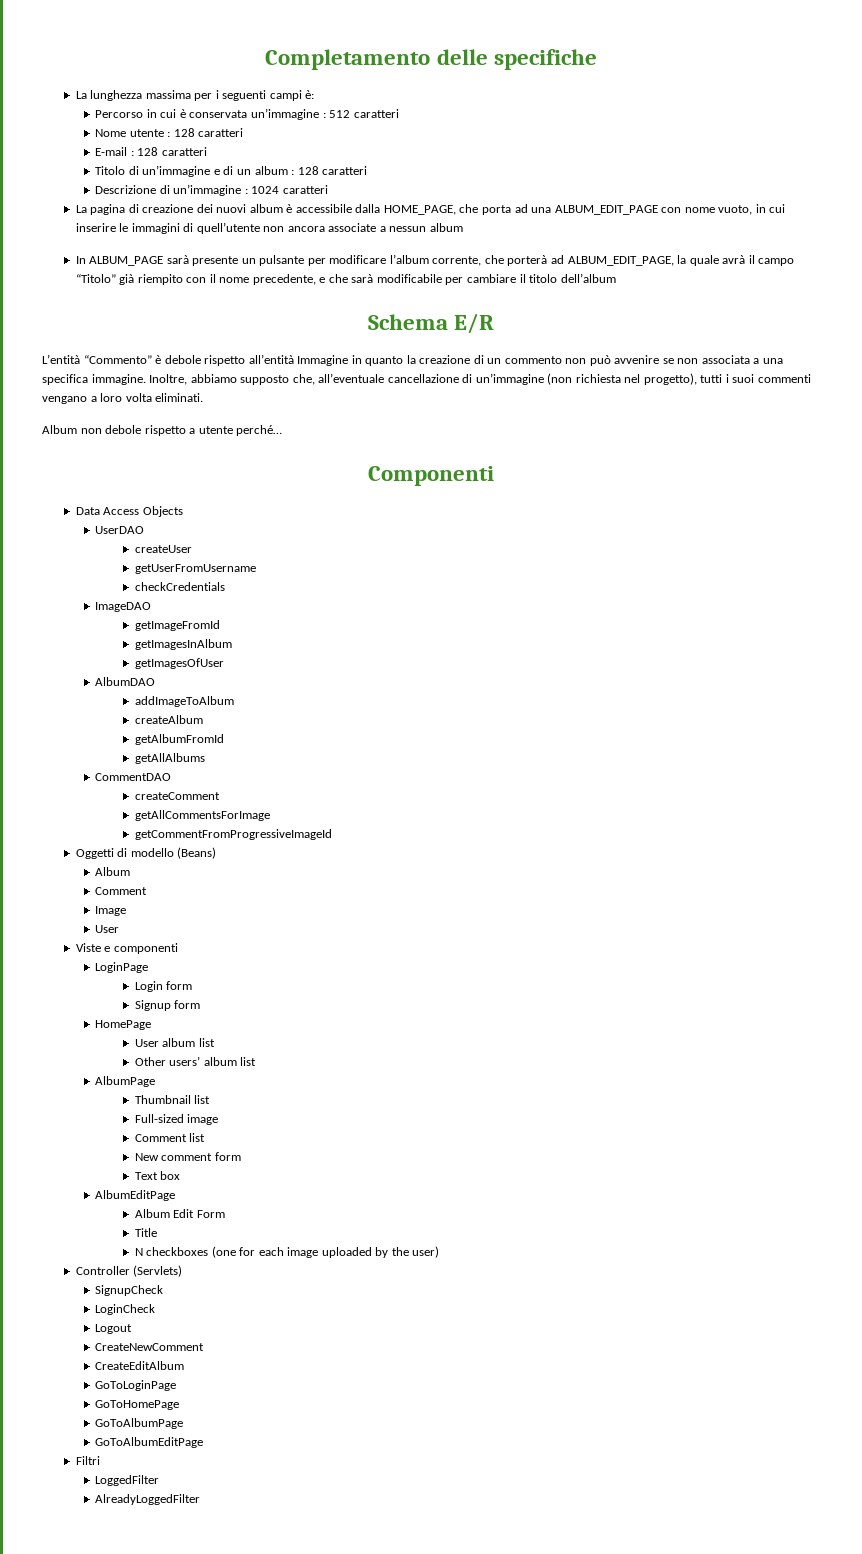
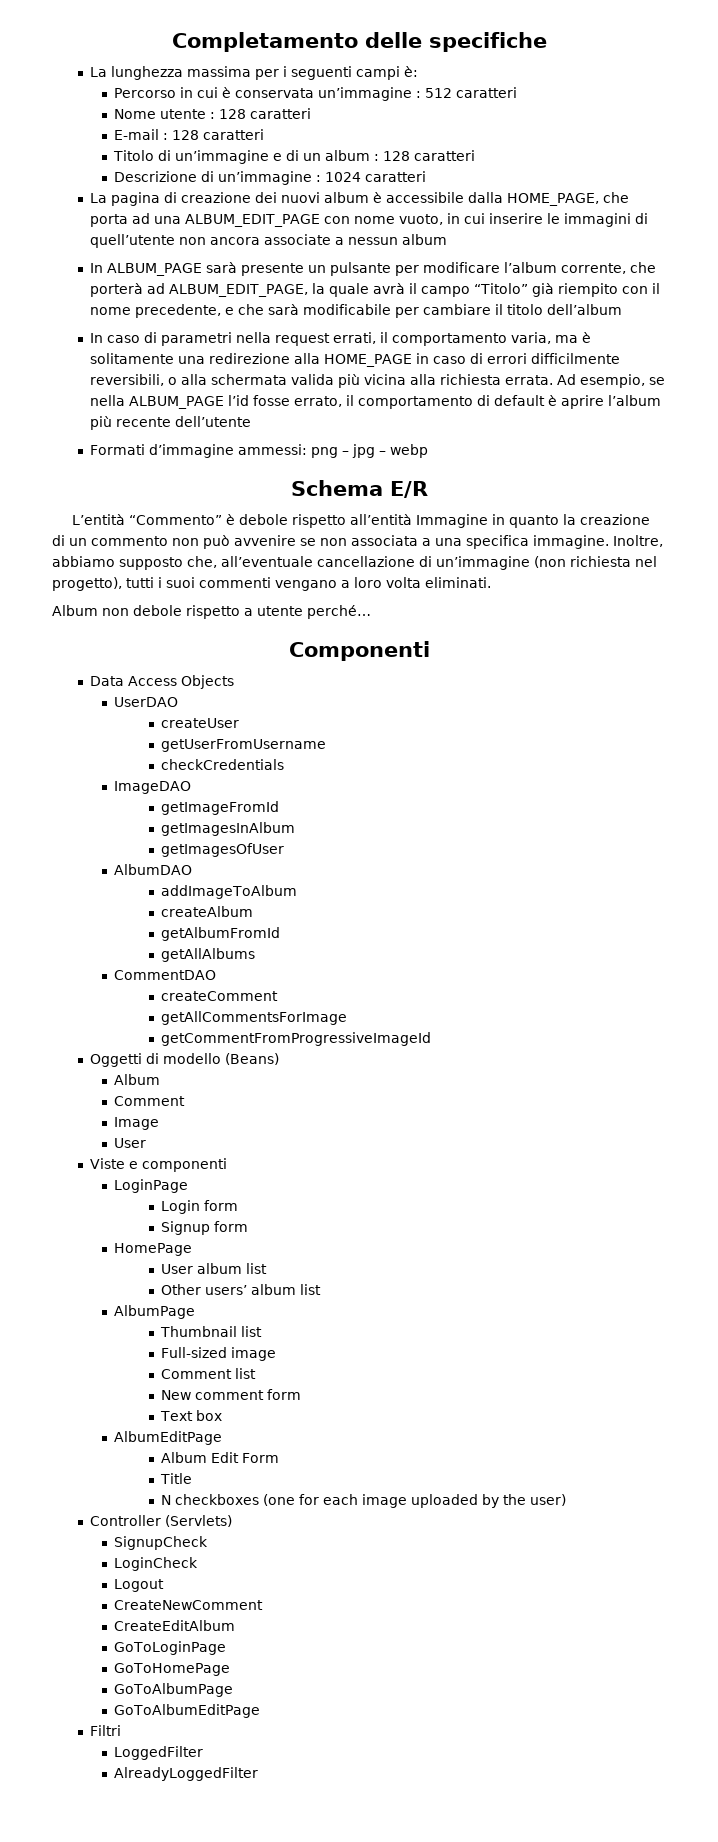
(616, 278) none -> [90,332,592,346] [90,353,621,367] [90,374,666,388] [90,395,662,409] [90,416,252,430] [90,444,429,458] // In caso di parametri nella request errati, il comportamento varia, ma è solitamente una redirezione alla HOME_PAGE in caso di errori difficilmente reversibili, o alla schermata valida più vicina alla richiesta errata. Ad esempio, se nella ALBUM_PAGE l’id fosse errato, il comportamento di default è aprire l’album più recente dell’utente // Formati d’immagine ammessi: png – jpg – webp

